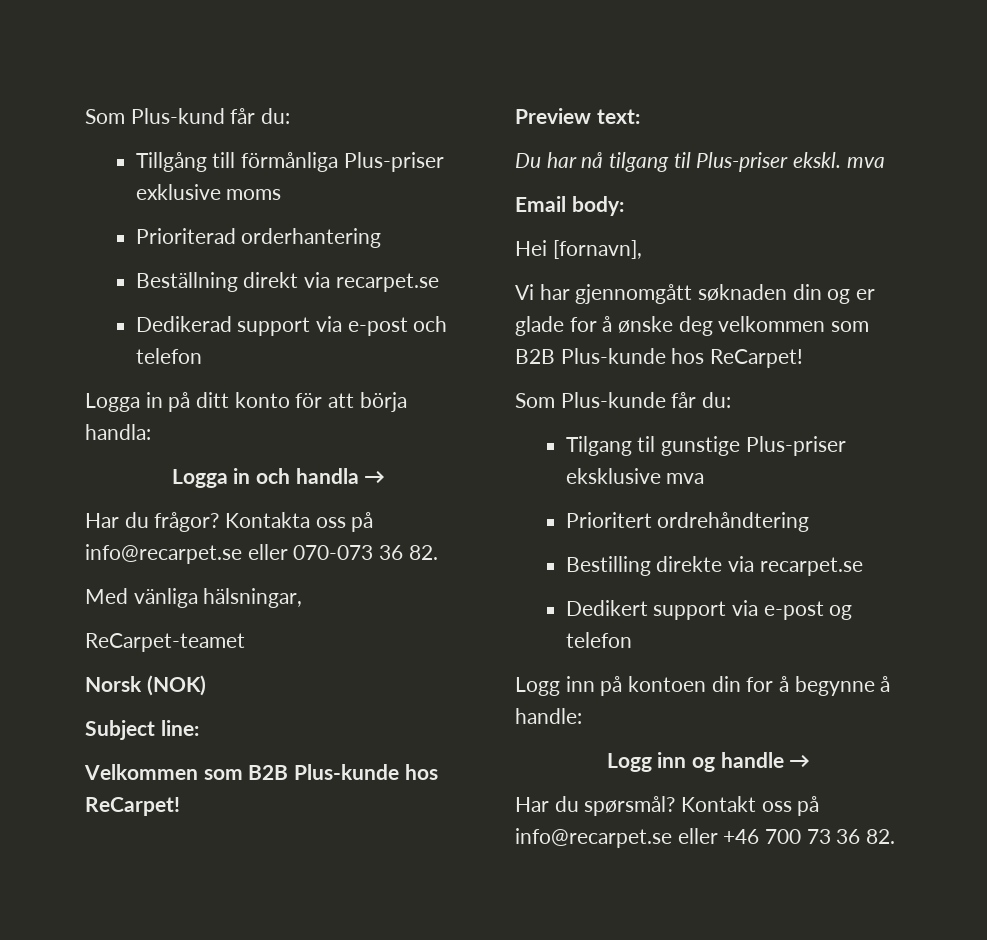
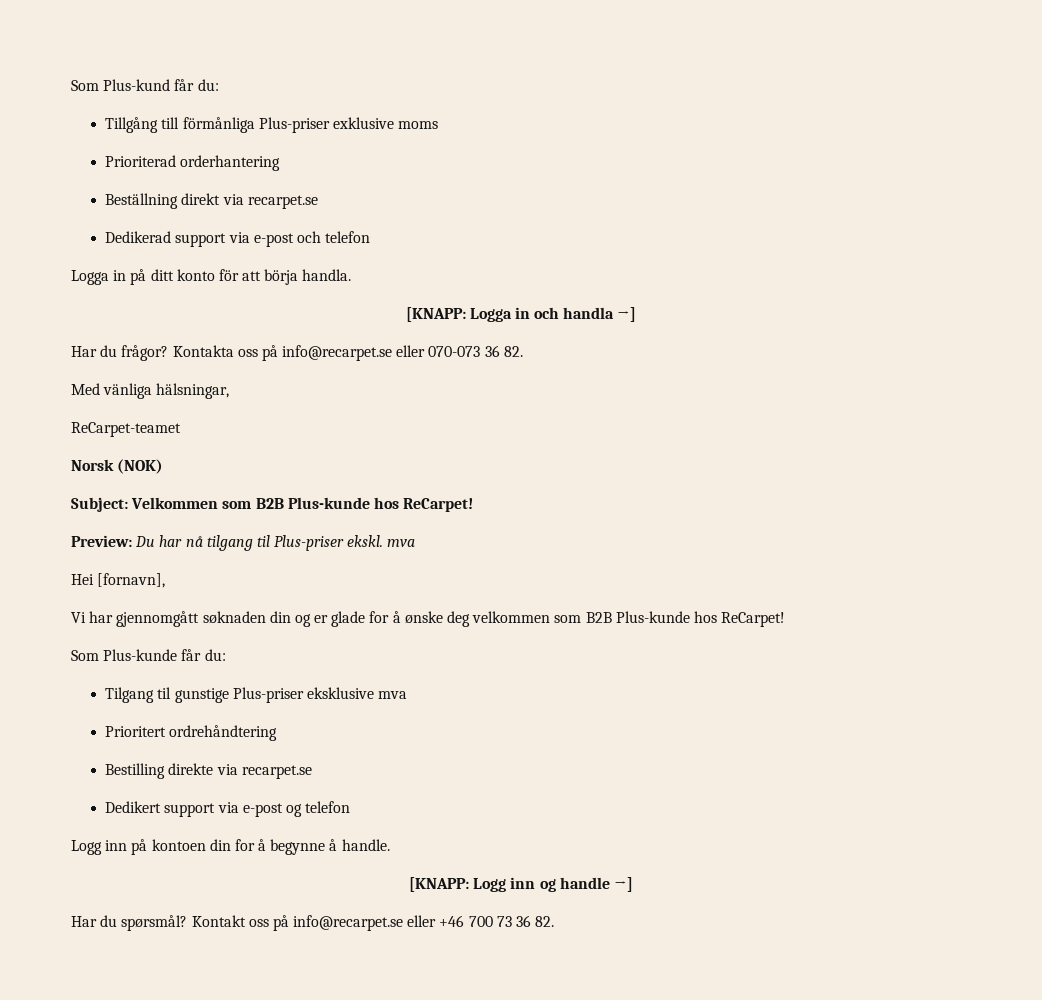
[85,424,151,440] handla: // -> [302,269,352,281] [405,307,466,322] handla. // [KNAPP:
[364,470,386,484] → -> [617,307,637,322] →]
[85,720,199,740] Subject line: // -> [71,497,128,512] Subject:
[515,108,640,124] Preview text: // -> [71,535,132,547] Preview:
[515,196,624,216] // Email body: -> (416, 543) none
[515,708,582,724] handle: // -> [341,839,390,851] [409,877,470,892] handle. // [KNAPP:
[789,754,811,768] → -> [613,877,633,892] →]

